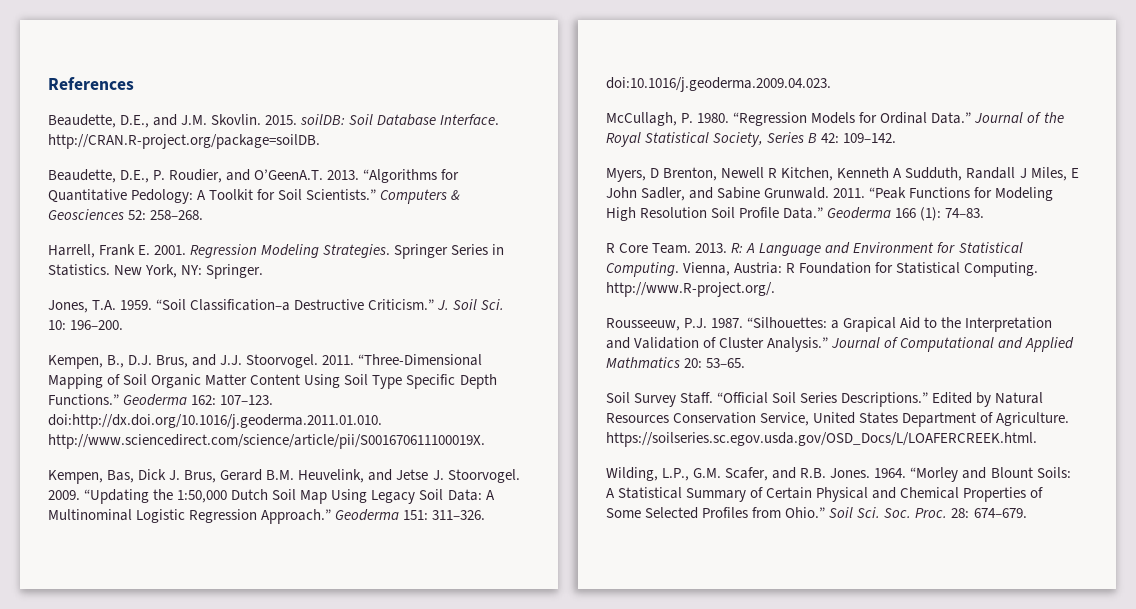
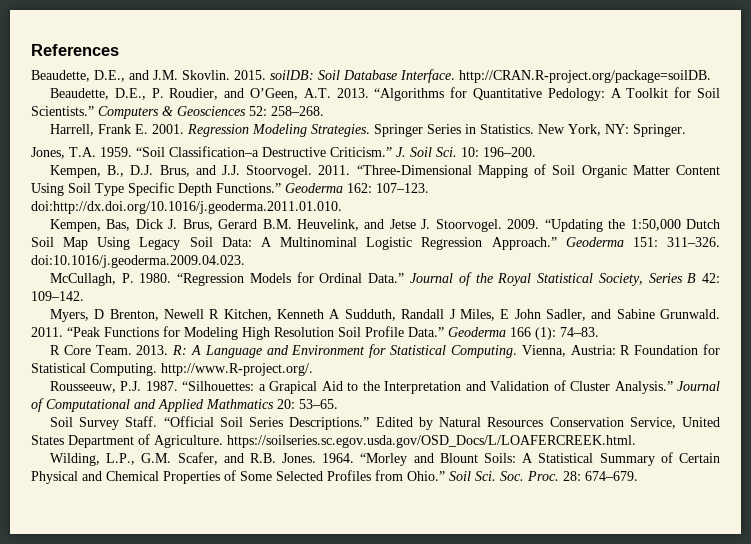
[254,169,324,180] O’GeenA.T. -> [249,88,331,100] O’Geen, A.T.
[48,434,485,449] http://www.sciencedirect.com/science/article/pii/S001670611100019X. -> (342, 207) none

